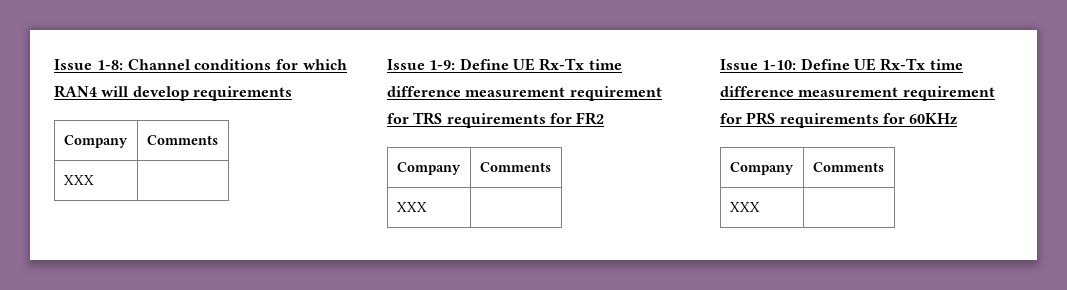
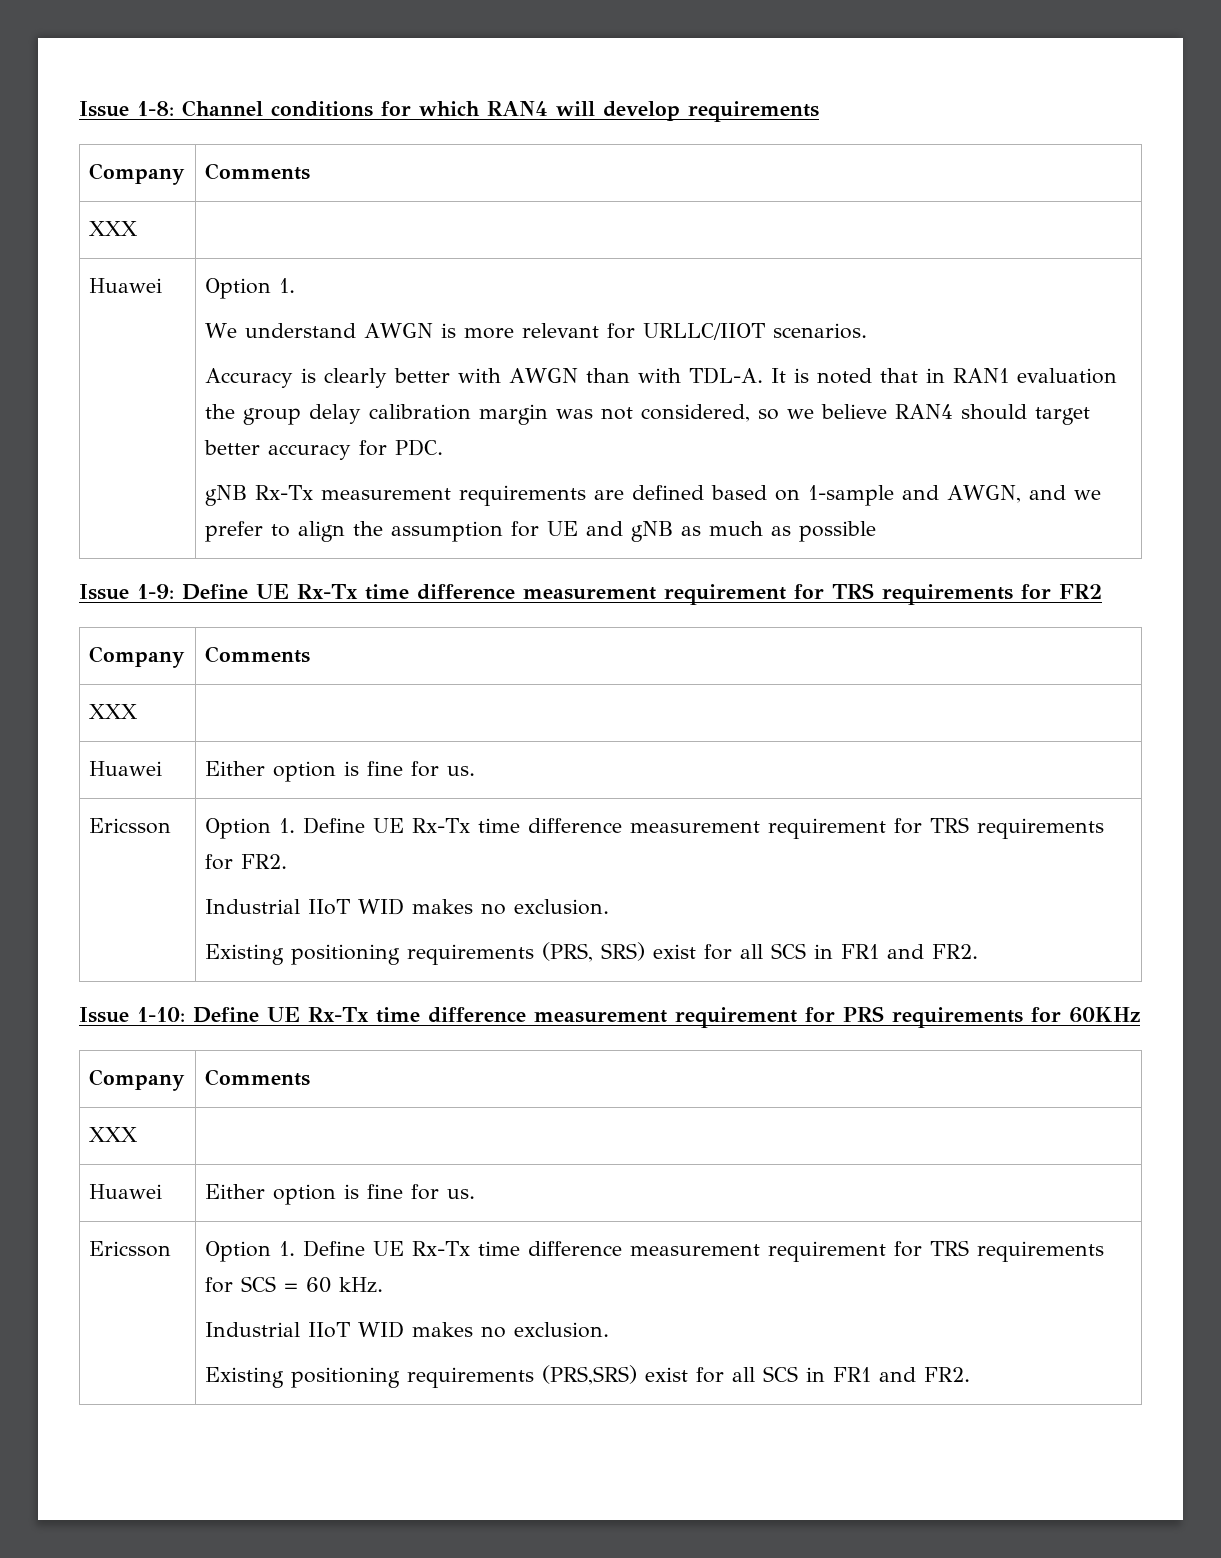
(94, 180) none -> [89,278,163,293] [205,278,296,299] [205,323,868,340] [205,367,1118,388] [205,404,1091,425] [204,439,444,460] [205,485,1102,506] [205,521,877,542] // Huawei | Option 1. // We understand AWGN is more relevant for URLLC/IIOT scenarios. // Accuracy is clearly better with AWGN than with TDL-A. It is noted that in RAN1 evaluation the group delay calibration margin was not considered, so we believe RAN4 should target better accuracy for PDC. // gNB Rx-Tx measurement requirements are defined based on 1-sample and AWGN, and we prefer to align the assumption for UE and gNB as much as possible
(427, 207) none -> [89,761,163,776] [205,761,476,782] [89,818,172,834] [205,817,1105,839] [205,854,288,870] [205,898,610,915] [205,942,979,965] // Huawei | Either option is fine for us. // Ericsson | Option 1. Define UE Rx-Tx time difference measurement requirement for TRS requirements for FR2. // Industrial IIoT WID makes no exclusion. // Existing positioning requirements (PRS, SRS) exist for all SCS in FR1 and FR2.
(760, 207) none -> [89,1184,163,1199] [205,1184,476,1205] [89,1241,172,1257] [205,1240,1105,1262] [205,1276,384,1293] [205,1321,610,1338] [205,1365,971,1388] // Huawei | Either option is fine for us. // Ericsson | Option 1. Define UE Rx-Tx time difference measurement requirement for TRS requirements for SCS = 60 kHz. // Industrial IIoT WID makes no exclusion. // Existing positioning requirements (PRS,SRS) exist for all SCS in FR1 and FR2.

